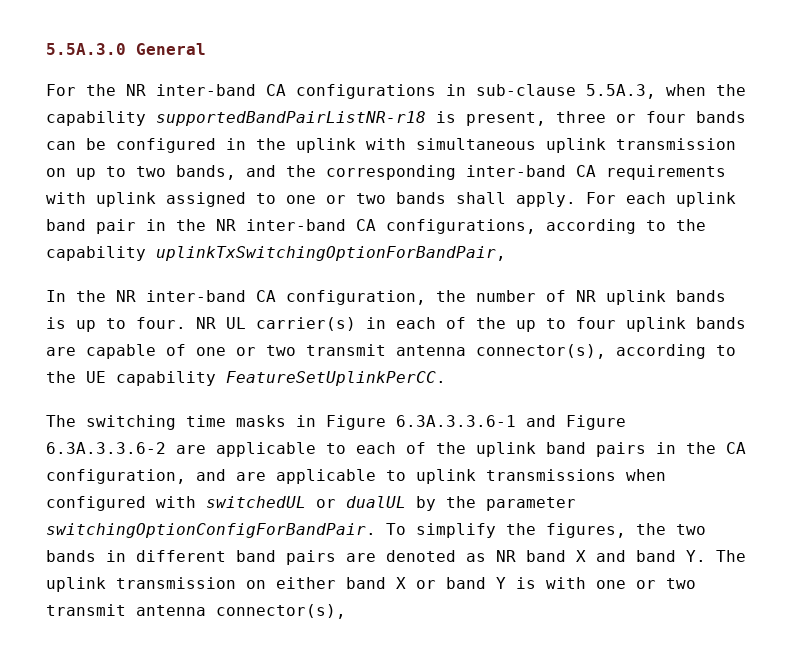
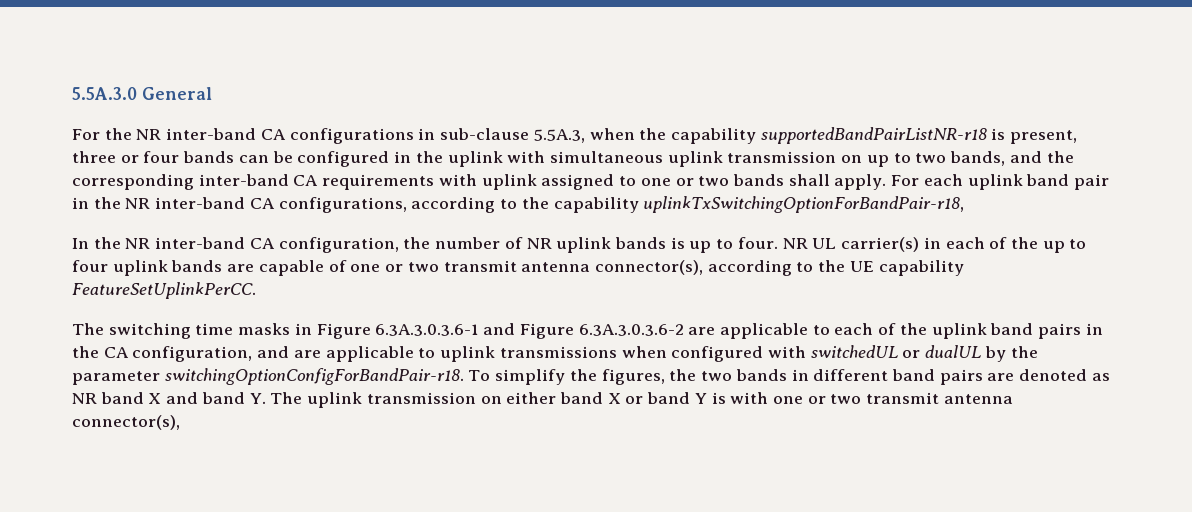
[156,246,506,261] uplinkTxSwitchingOptionForBandPair, -> [643,196,965,213] uplinkTxSwitchingOptionForBandPair-r18,
[396,415,516,427] 6.3A.3.3.6-1 -> [375,324,479,336] 6.3A.3.0.3.6-1
[46,442,166,454] 6.3A.3.3.6-2 -> [578,324,684,336] 6.3A.3.0.3.6-2
[46,523,376,538] switchingOptionConfigForBandPair. -> [164,368,464,385] switchingOptionConfigForBandPair-r18.

